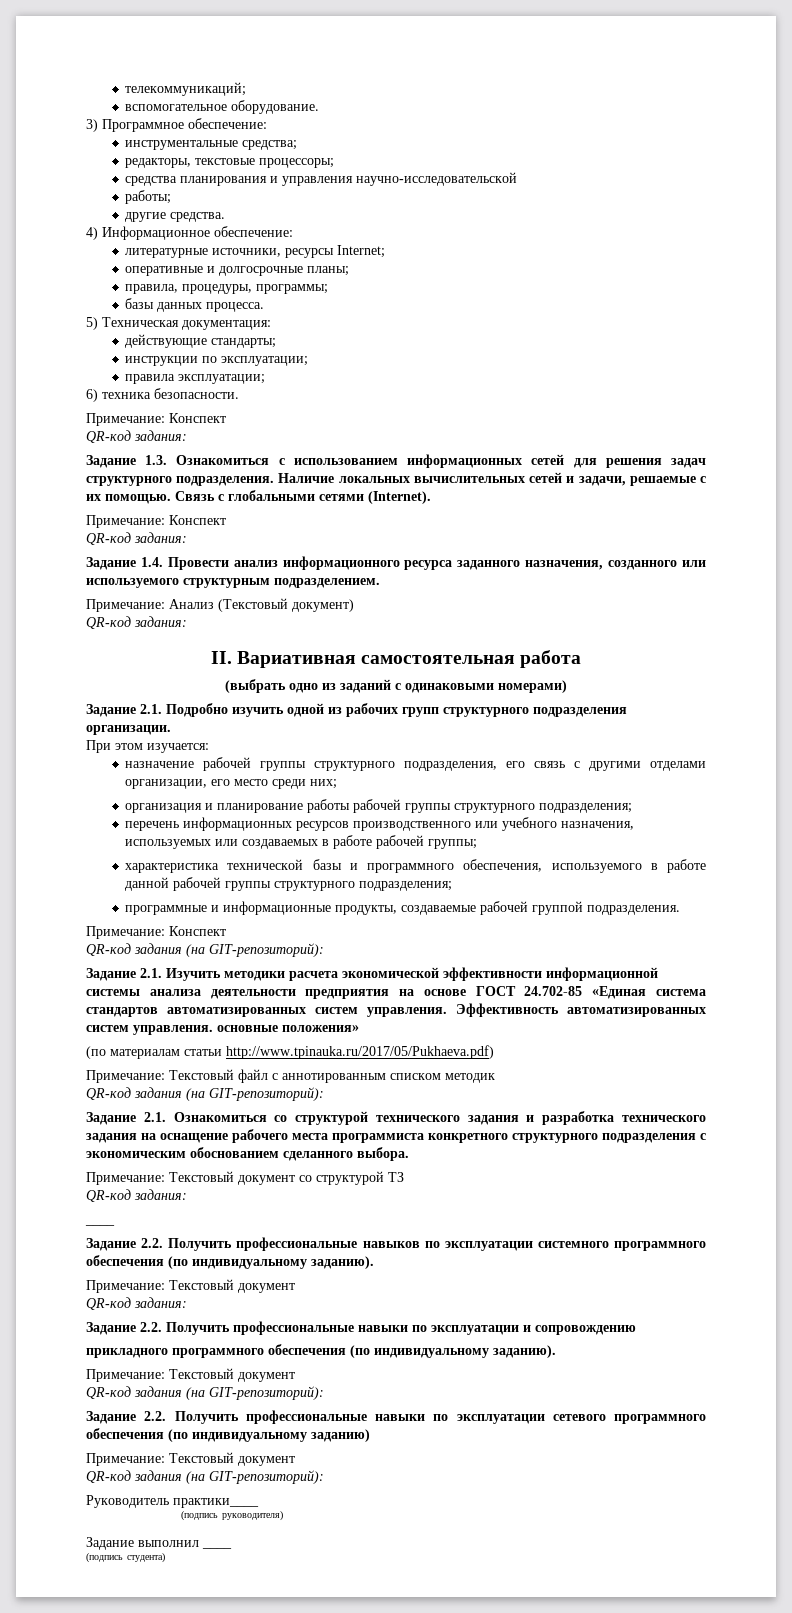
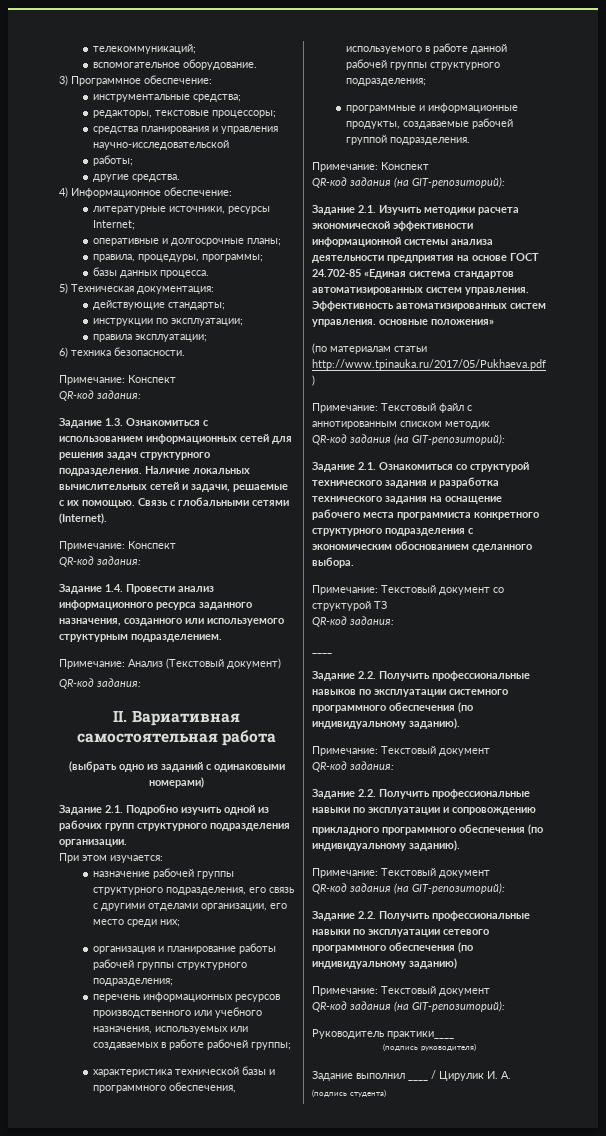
(232, 1548) none -> [431,1070,511,1081] / Цирулик И. А.

